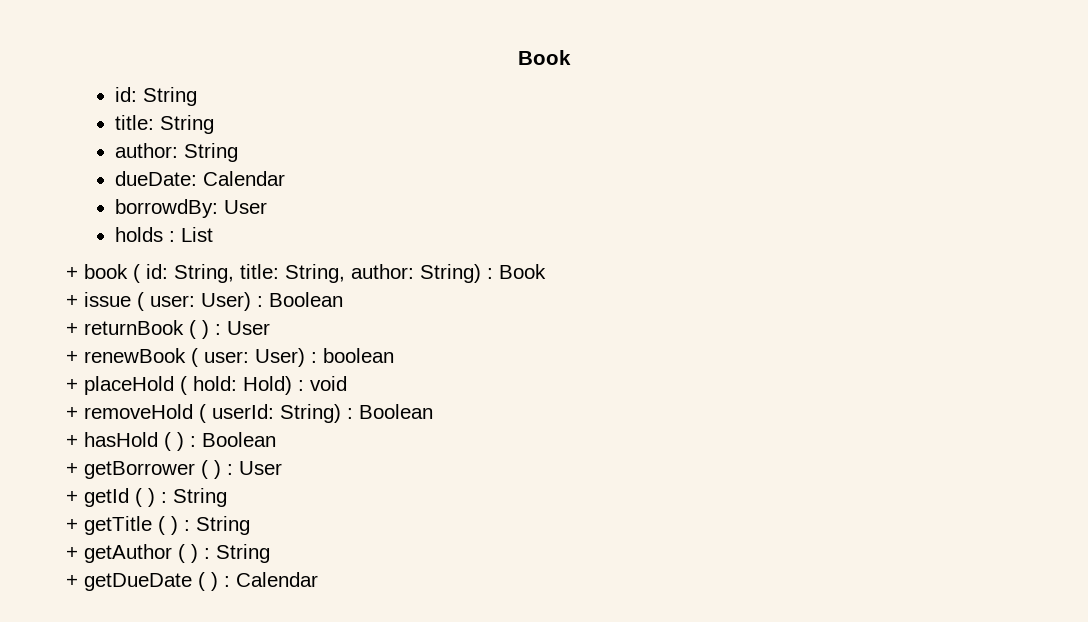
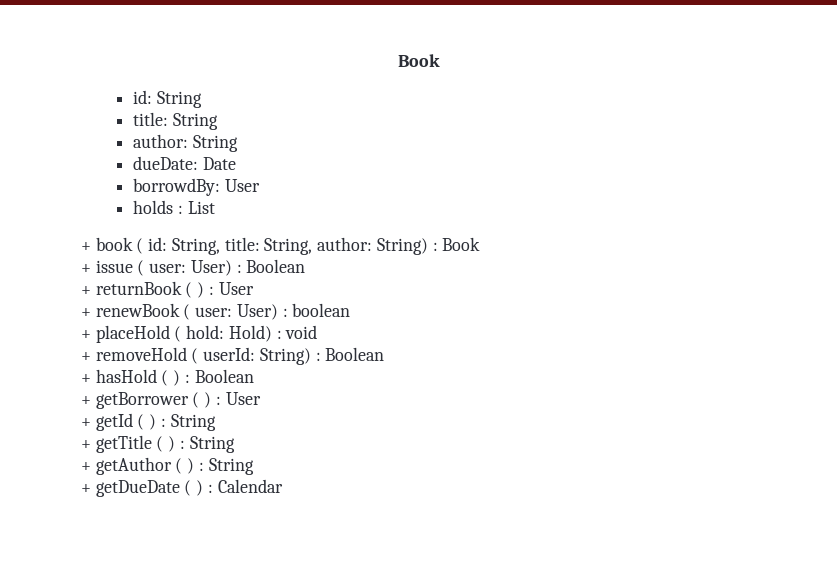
[203,171,286,186] Calendar -> [202,157,236,170] Date

